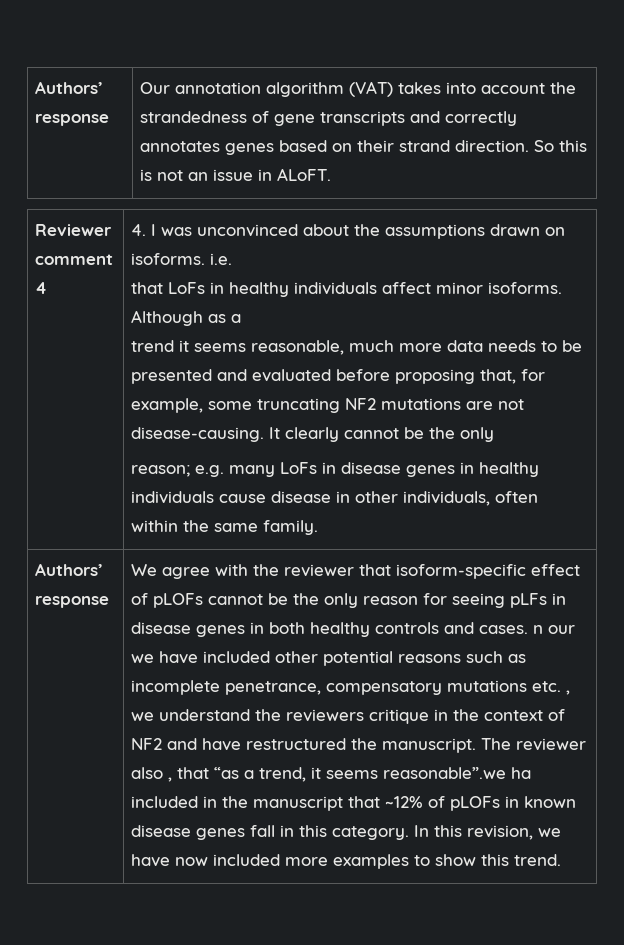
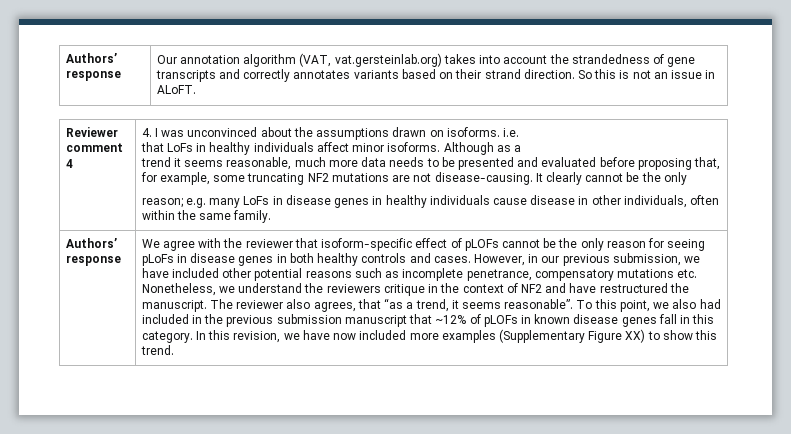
[348,81,393,97] (VAT) -> [299,53,442,67] (VAT, vat.gersteinlab.org)
[224,143,274,155] genes -> [353,70,399,79] variants
[509,593,547,608] pLFs -> [141,254,174,266] pLoFs
[532,625,575,634] n our -> [473,253,681,266] However, in our previous submission,
[565,690,570,695] , -> [141,283,216,296] Nonetheless,
[167,777,172,782] , -> [313,302,356,312] agrees,
[382,767,531,779] reasonable”.we ha -> [504,299,721,312] reasonable”. To this point, we also had
(248, 802) none -> [226,314,342,327] previous submission
(409, 861) none -> [498,329,646,343] (Supplementary Figure XX)

